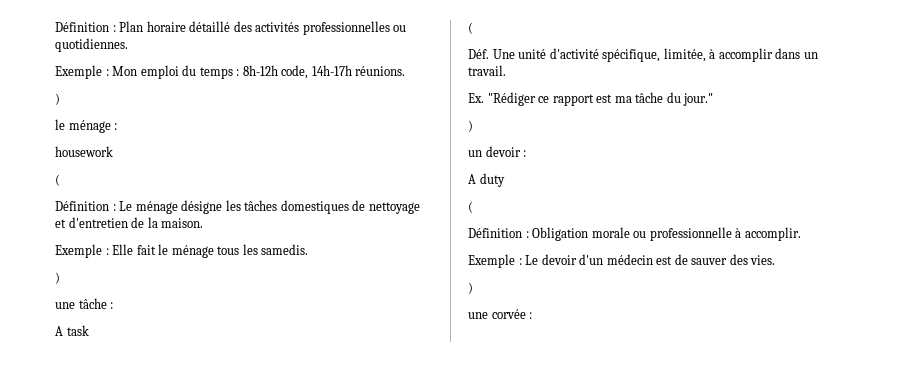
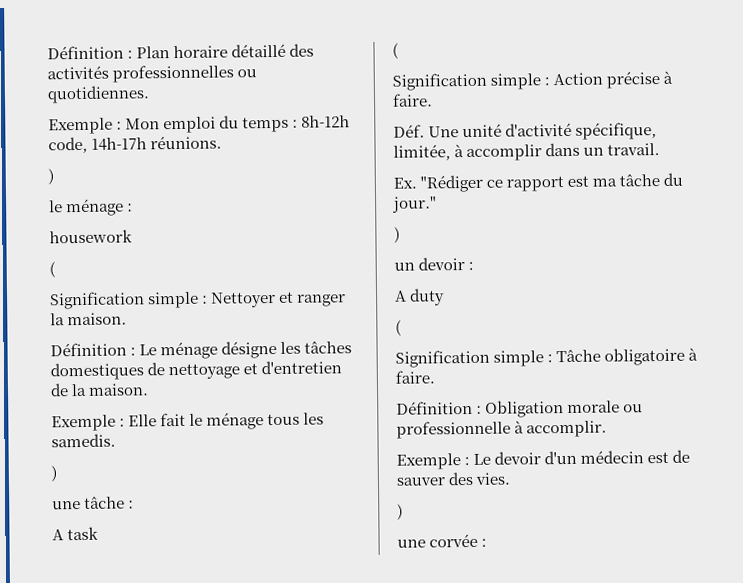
(60, 180) none -> [49,291,347,310] [50,312,128,326] // Signification simple : Nettoyer et ranger la maison.
(473, 28) none -> [392,70,674,91] [392,93,433,107] // Signification simple : Action précise à faire.
(473, 207) none -> [395,347,699,368] [395,370,435,384] // Signification simple : Tâche obligatoire à faire.

